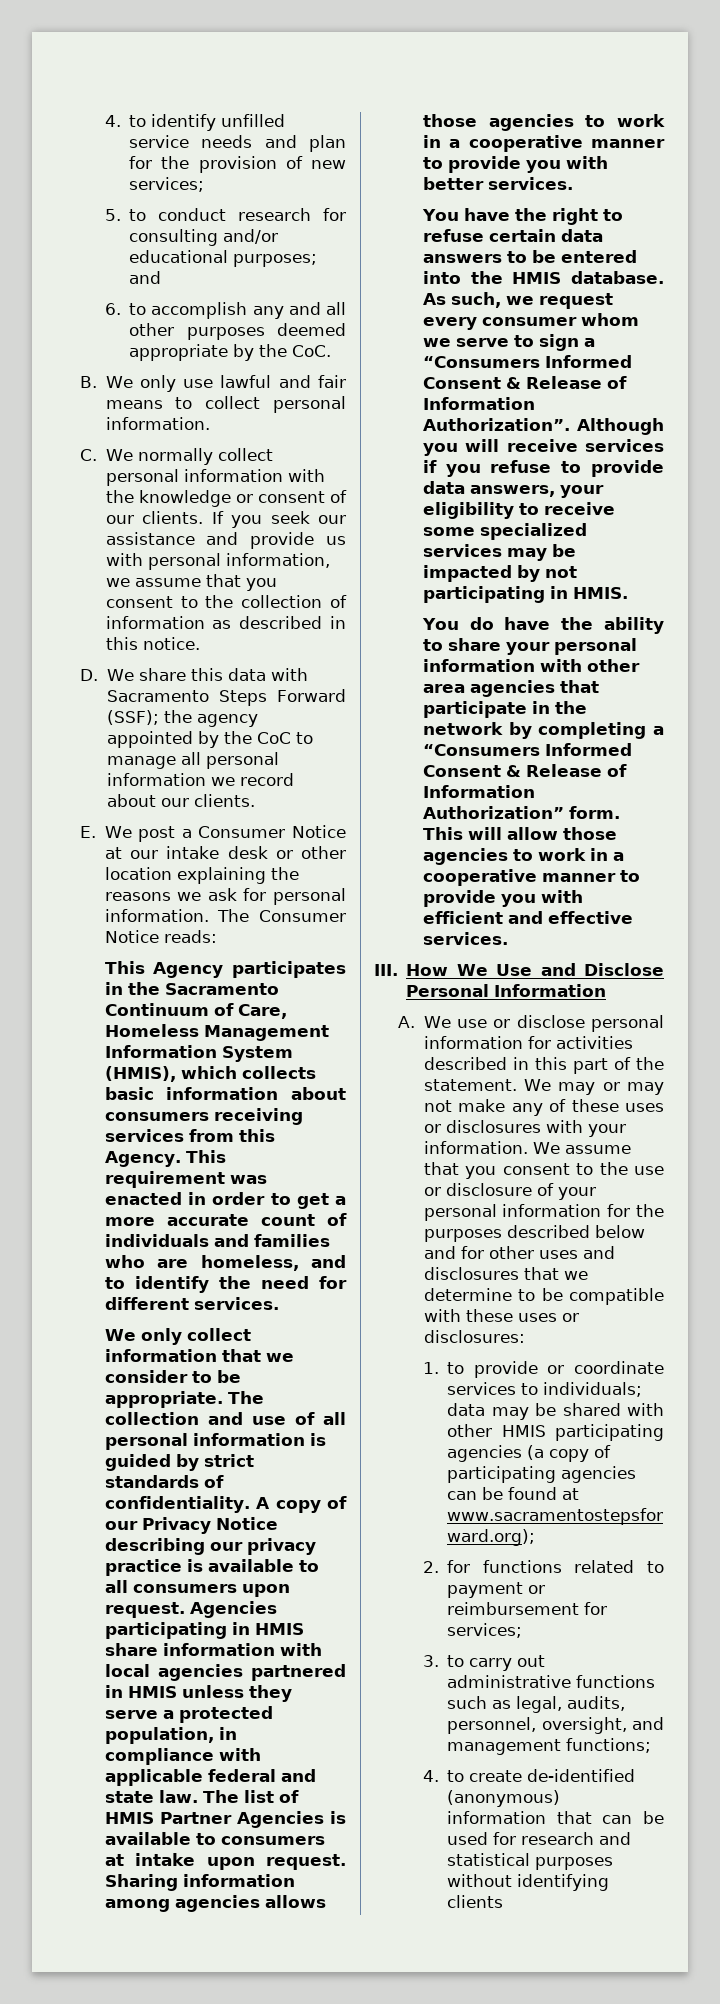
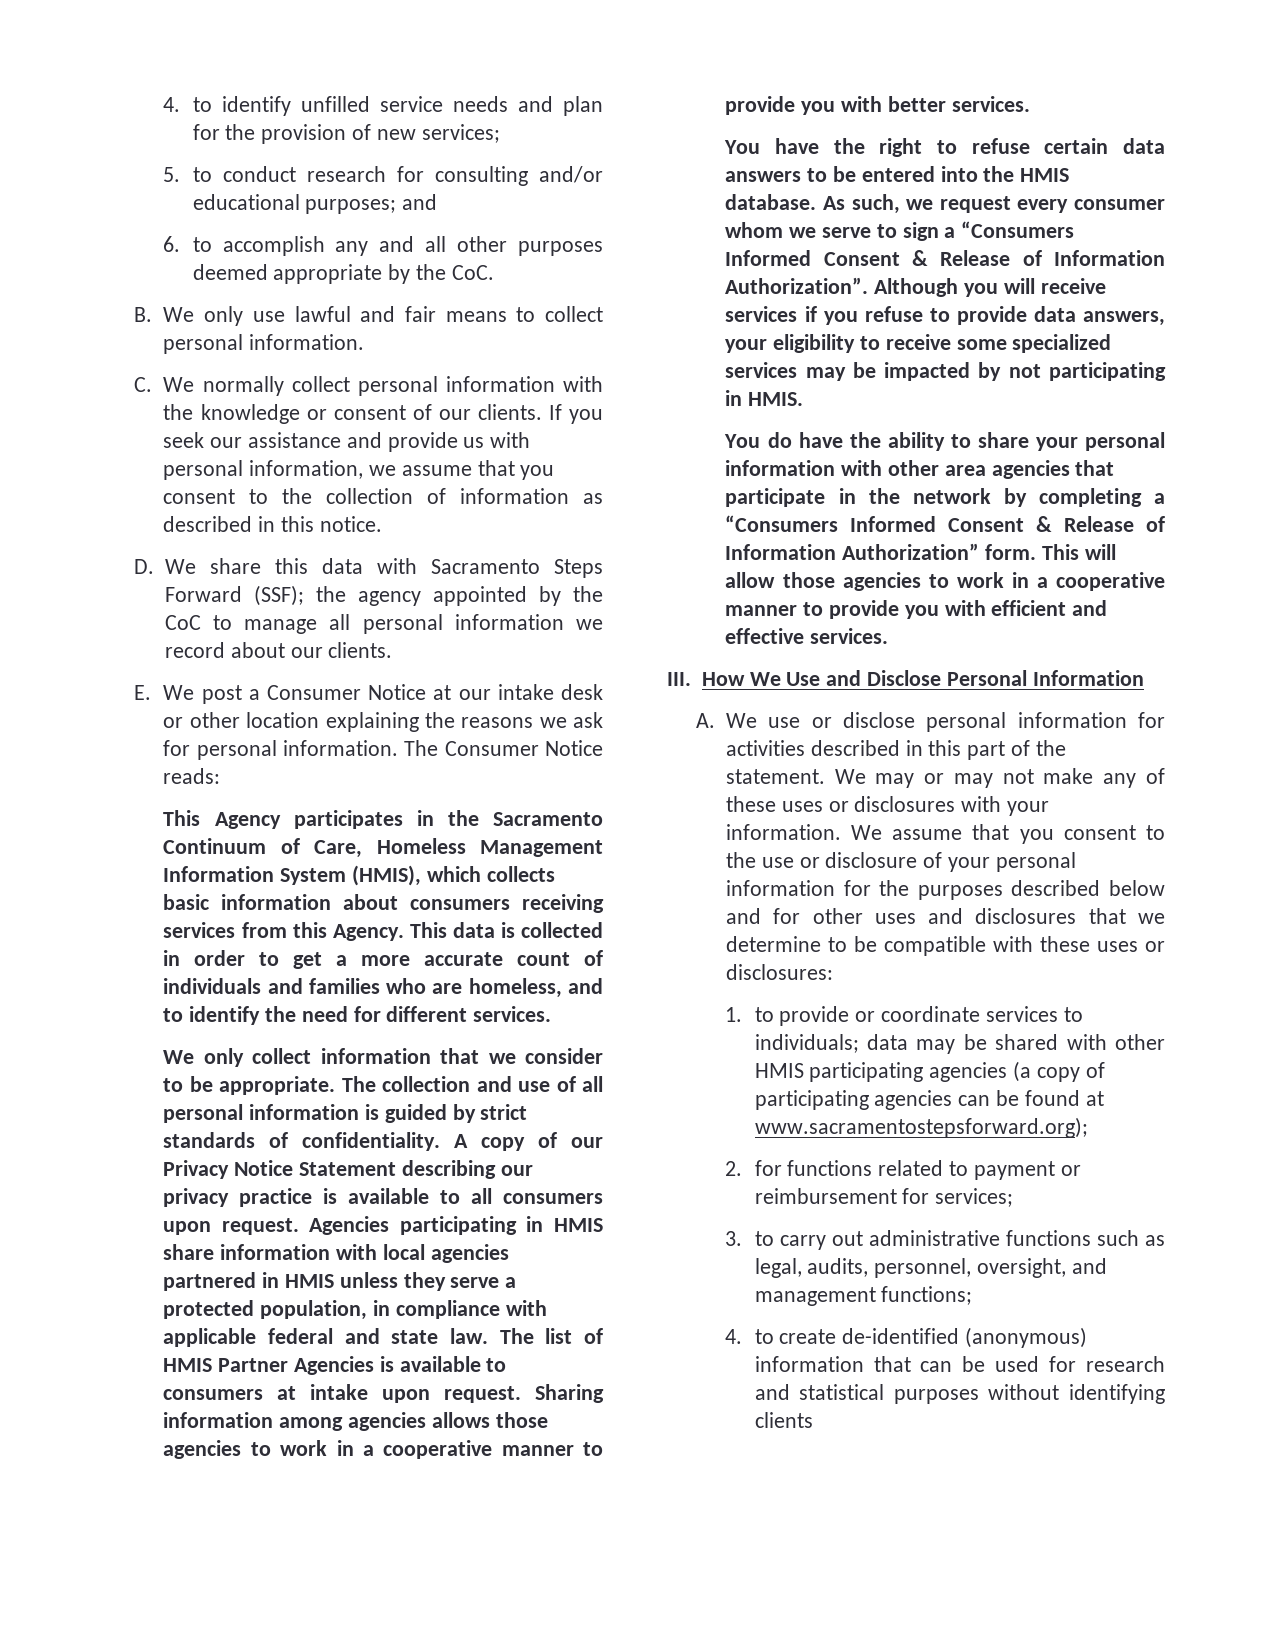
[104,1171,267,1188] [104,1192,182,1205] requirement was enacted -> [452,922,603,938] data is collected
(278, 1523) none -> [299,1162,397,1176] Statement

